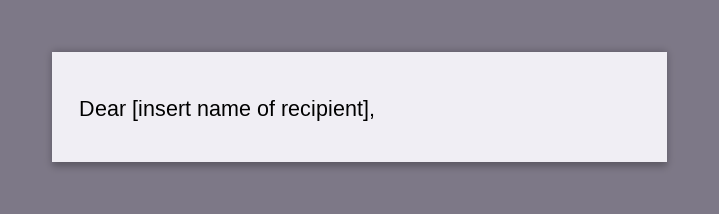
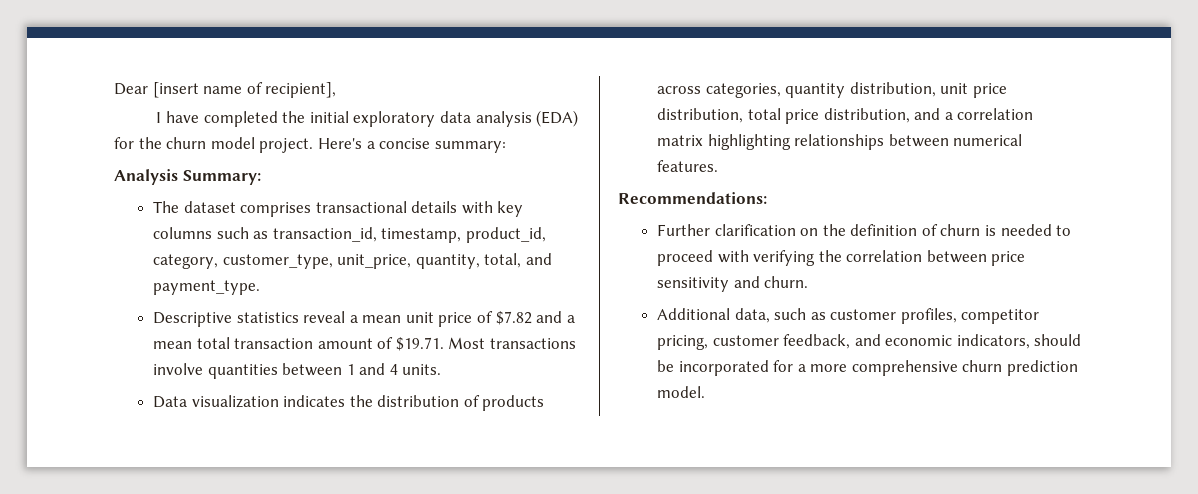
(375, 110) none -> [156,110,579,127] [114,137,506,153] [114,169,261,185] [152,201,524,217] [152,227,546,243] [152,253,552,269] [152,280,260,295] [152,311,575,327] [152,337,577,351] [152,363,442,379] [152,395,545,411] [656,82,1007,98] [656,108,1034,124] [656,134,1023,150] [656,160,718,172] [618,192,767,204] [656,224,1072,236] [656,250,1026,266] [656,276,809,292] [656,308,1040,324] [656,334,1082,350] [656,360,1079,376] [656,386,705,398] // I have completed the initial exploratory data analysis (EDA) for the churn model project. Here's a concise summary: // Analysis Summary: // The dataset comprises transactional details with key columns such as transaction_id, timestamp, product_id, category, customer_type, unit_price, quantity, total, and payment_type. // Descriptive statistics reveal a mean unit price of $7.82 and a mean total transaction amount of $19.71. Most transactions involve quantities between 1 and 4 units. // Data visualization indicates the distribution of products across categories, quantity distribution, unit price distribution, total price distribution, and a correlation matrix highlighting relationships between numerical features. // Recommendations: // Further clarification on the definition of churn is needed to proceed with verifying the correlation between price sensitivity and churn. // Additional data, such as customer profiles, competitor pricing, customer feedback, and economic indicators, should be incorporated for a more comprehensive churn prediction model.

